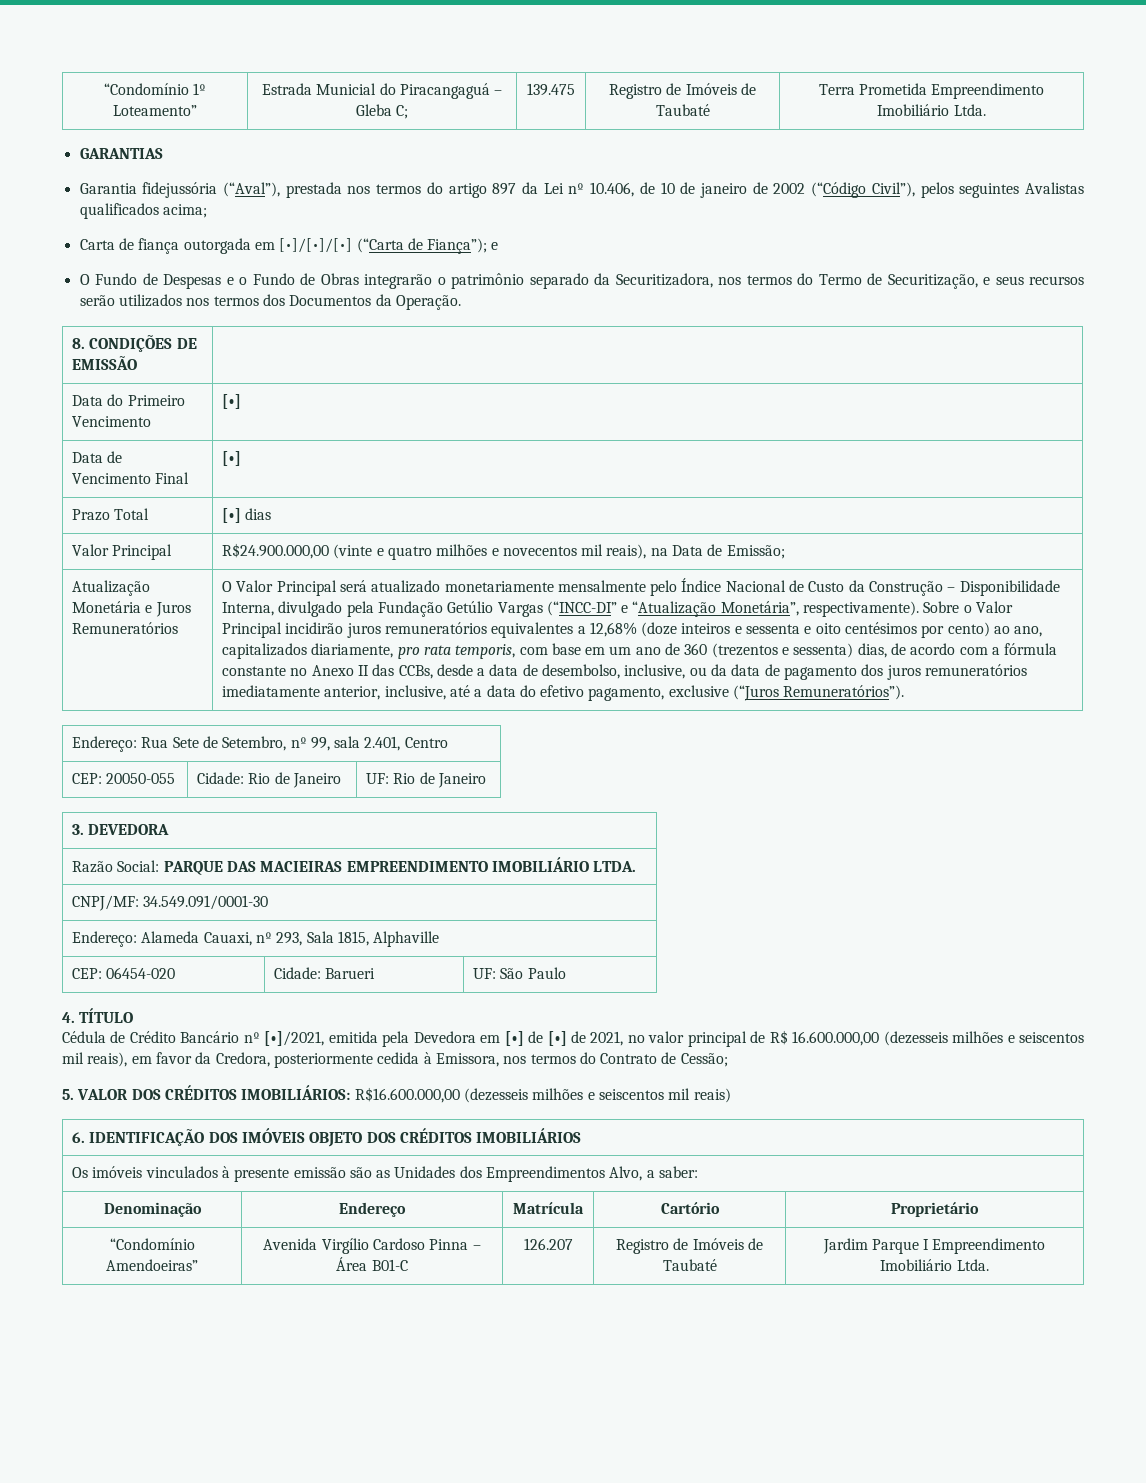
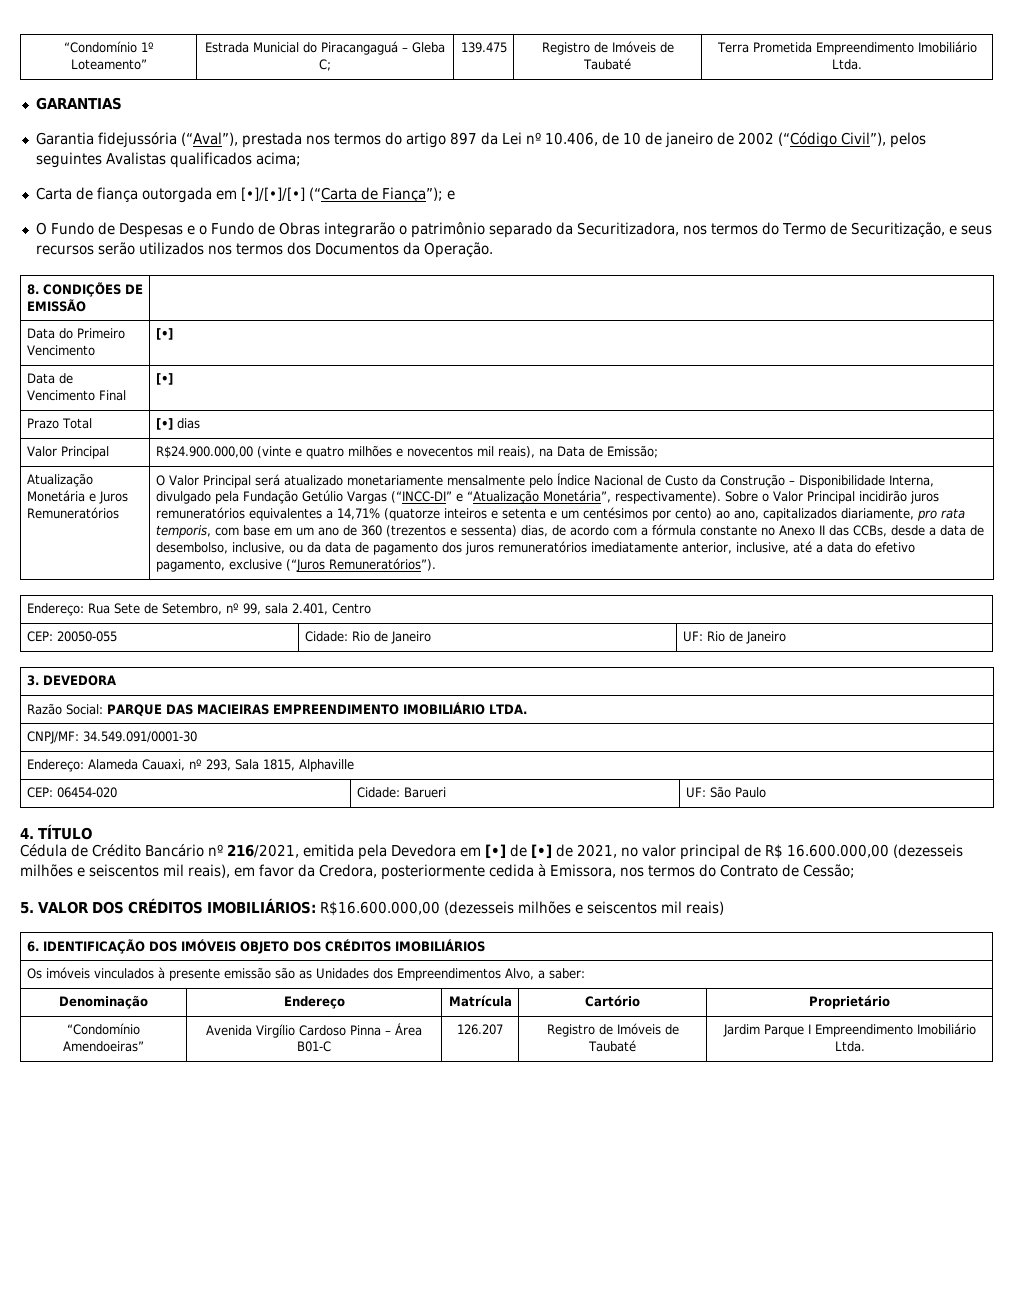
[589,622,841,637] 12,68% (doze inteiros e sessenta e oito -> [336,508,579,521] 14,71% (quatorze inteiros e setenta e um
[264,1031,325,1046] [•]/2021, -> [227,844,299,858] 216/2021,

